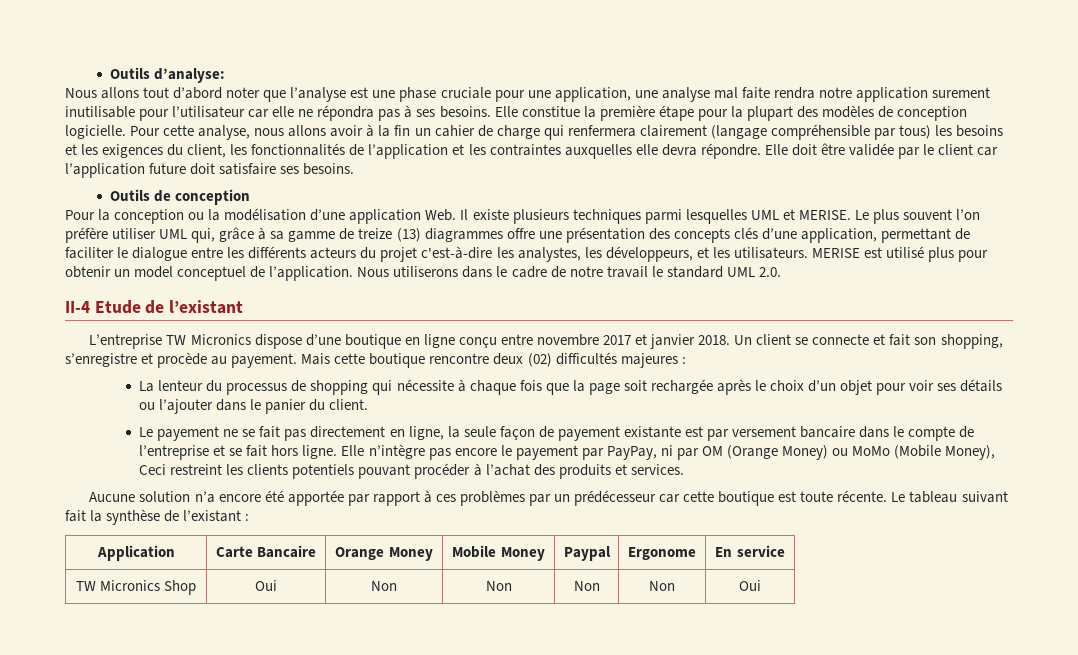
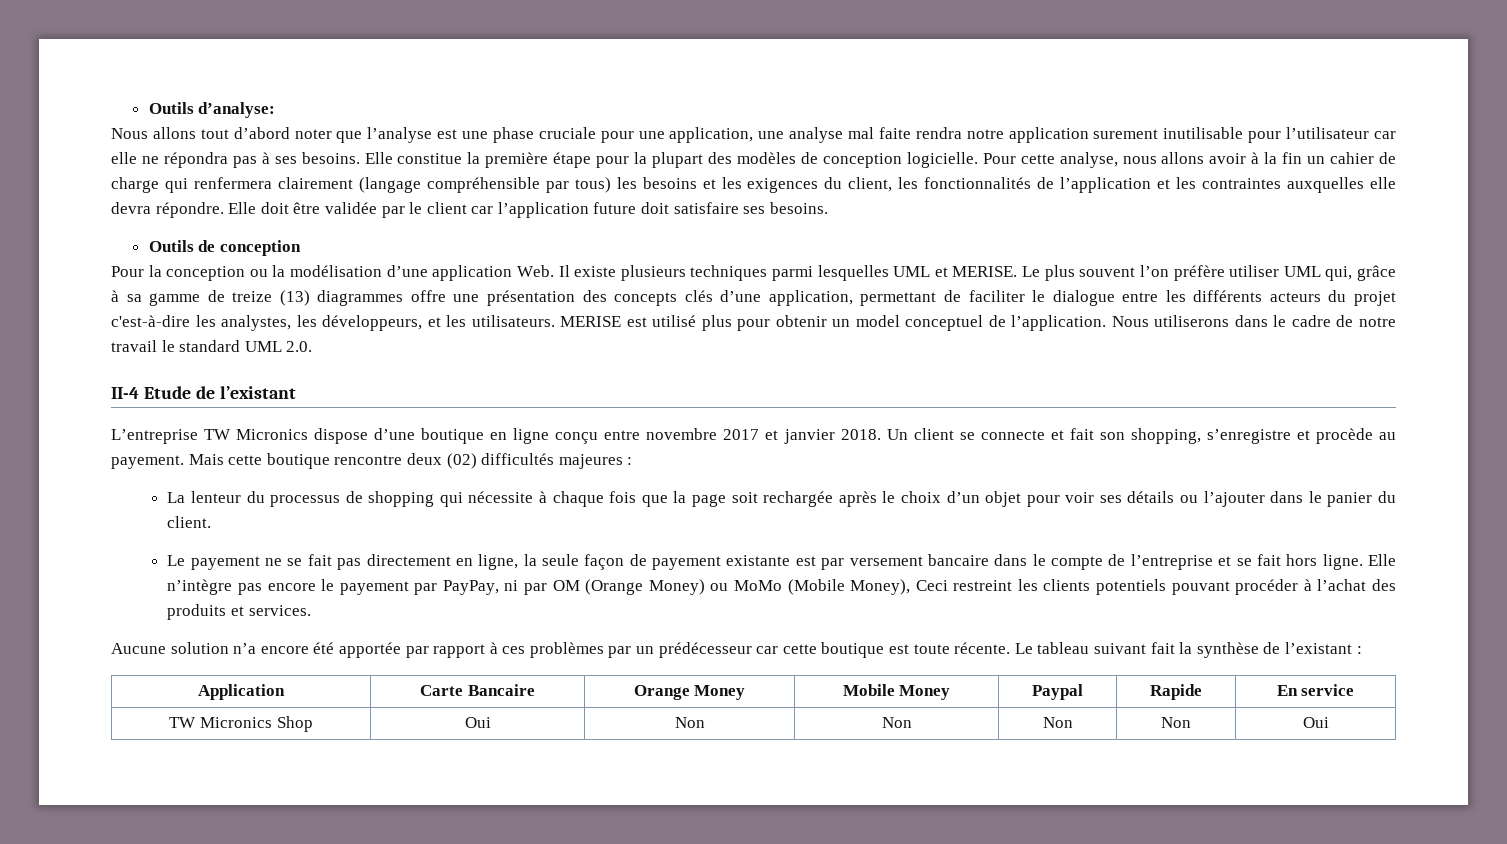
[628,547,696,560] Ergonome -> [1150,684,1202,700] Rapide

